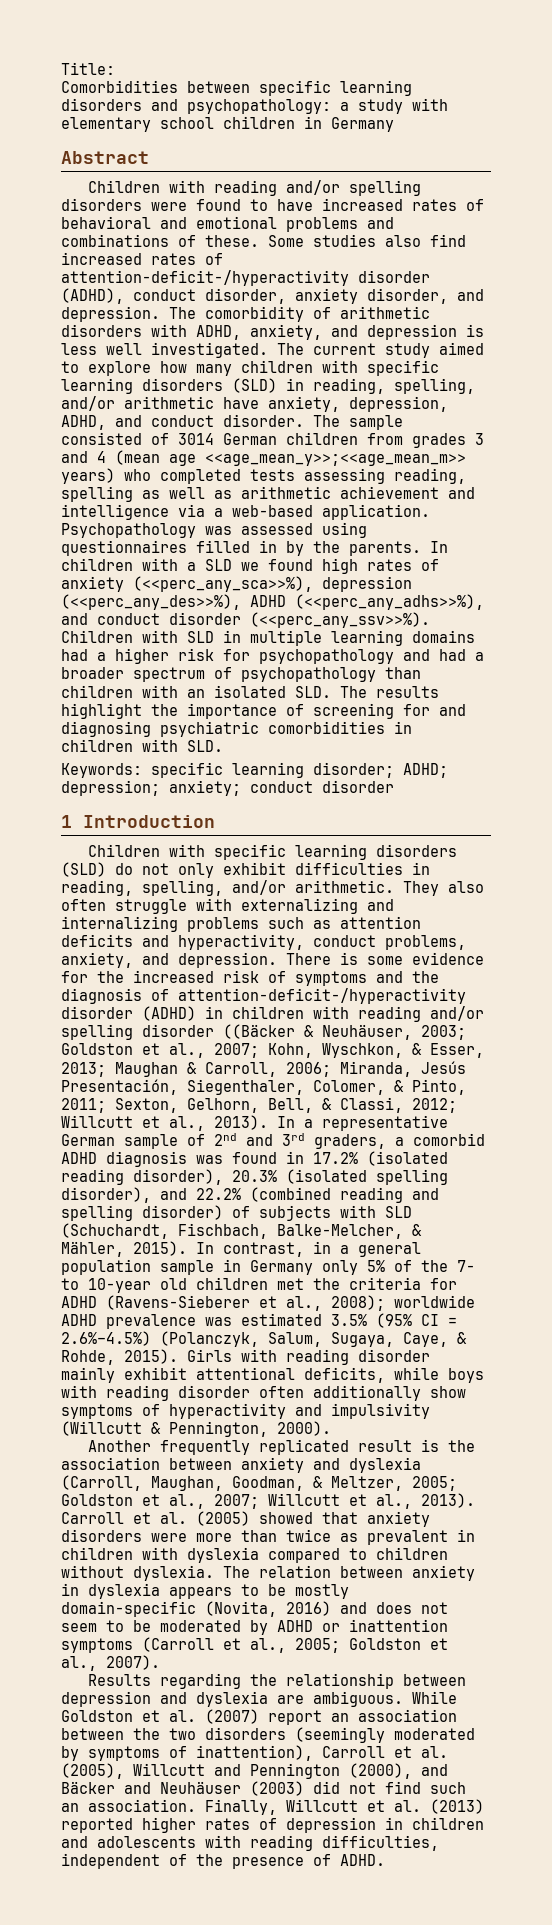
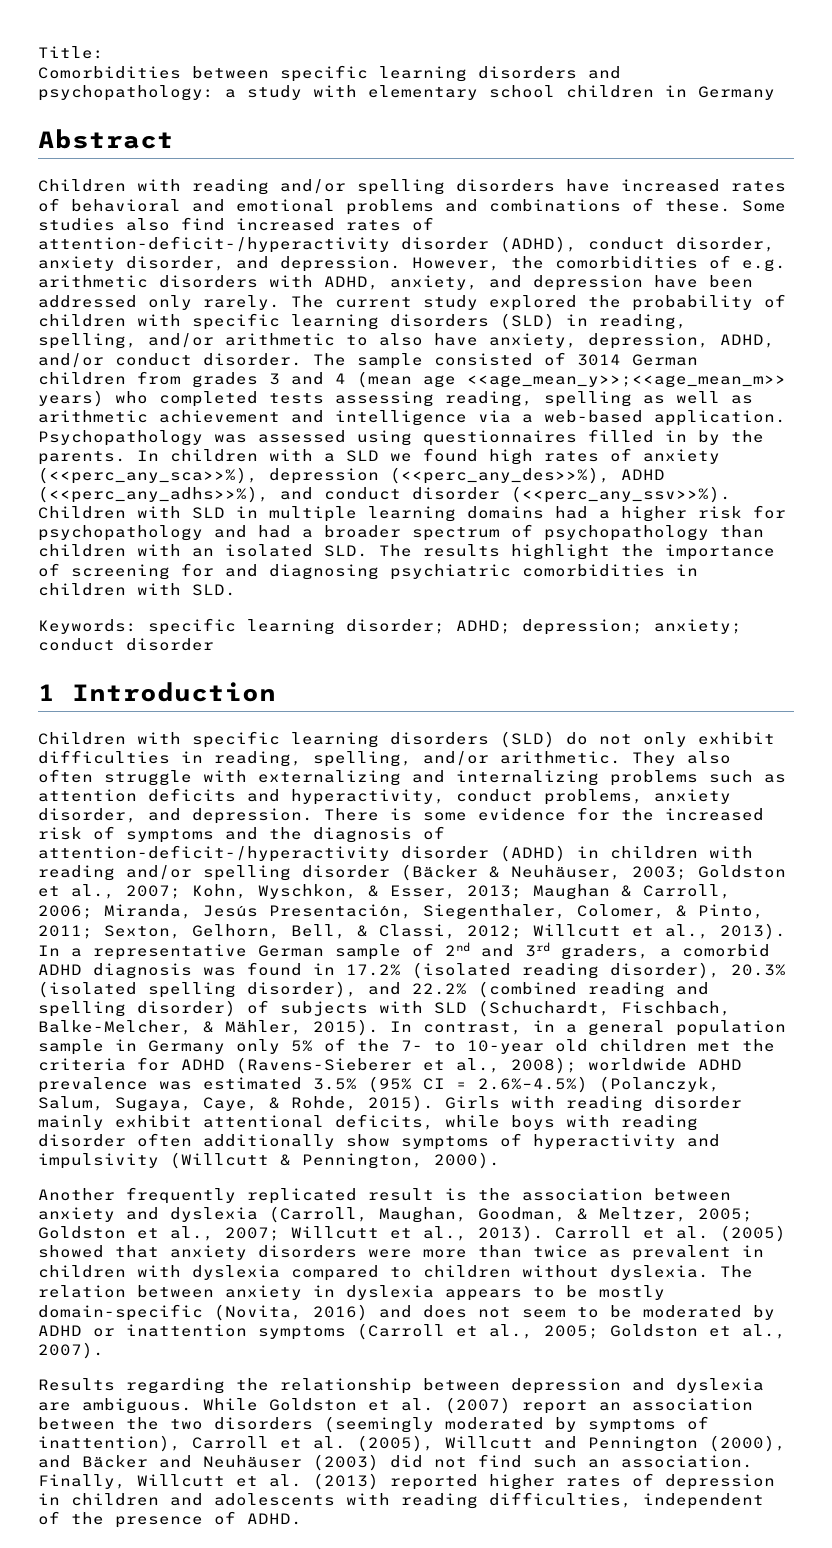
[151,199,268,211] were found to -> (555, 185) none
[169,306,331,322] The comorbidity of -> [412,255,786,272] However, the comorbidities of e.g.
[466,324,484,337] [61,342,484,358] [61,361,232,376] is less well investigated. The current study aimed to explore how many -> [654,275,753,288] [38,294,786,311] have been addressed only rarely. The current study explored the probability of
(214, 402) none -> [346,333,423,346] to also
[115,415,142,427] and -> [38,353,104,368] and/or
[61,952,133,968] anxiety, -> [654,789,731,804] [38,808,137,823] anxiety disorder,
[223,1024,295,1039] ((Bäcker -> [401,864,478,881] (Bäcker

